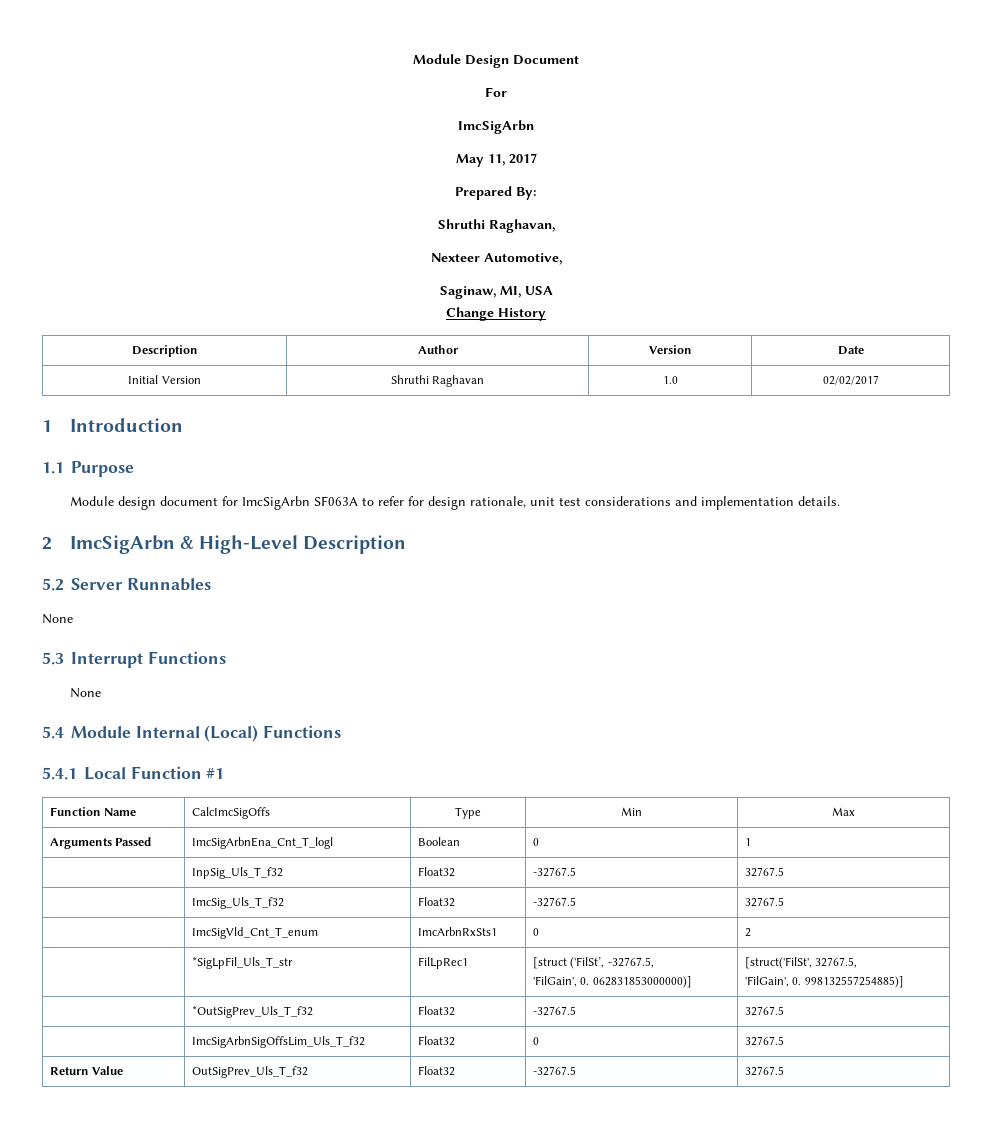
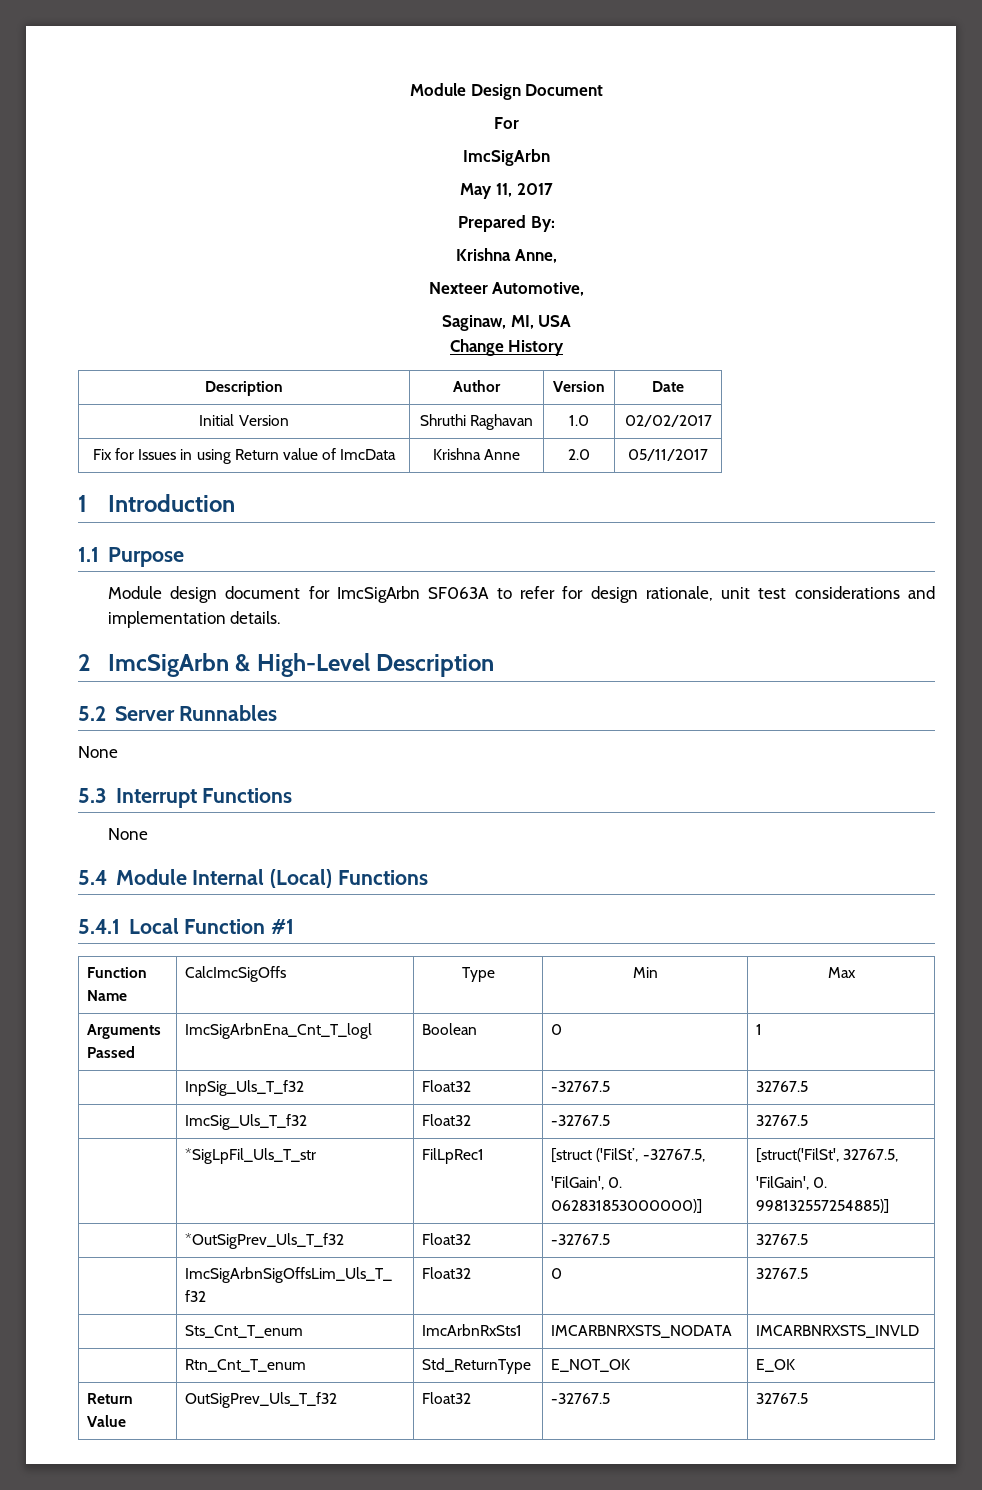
[437,219,555,233] Shruthi Raghavan, -> [456,248,557,263] Krishna Anne,
(879, 380) none -> [92,448,397,464] [432,448,521,460] [568,449,590,460] [628,449,708,461] // Fix for Issues in using Return value of ImcData | Krishna Anne | 2.0 | 05/11/2017
[191,927,318,939] [417,927,497,936] [532,928,539,936] [744,928,751,937] // | ImcSigVld_Cnt_T_enum | ImcArbnRxSts1 | 0 | 2 -> (809, 1120) none
(784, 1041) none -> [185,1325,304,1338] [422,1324,523,1336] [551,1325,733,1338] [756,1325,920,1338] [185,1359,307,1372] [422,1358,532,1374] [551,1359,631,1372] [756,1359,796,1372] // | Sts_Cnt_T_enum | ImcArbnRxSts1 | IMCARBNRXSTS_NODATA | IMCARBNRXSTS_INVLD // | Rtn_Cnt_T_enum | Std_ReturnType | E_NOT_OK | E_OK

